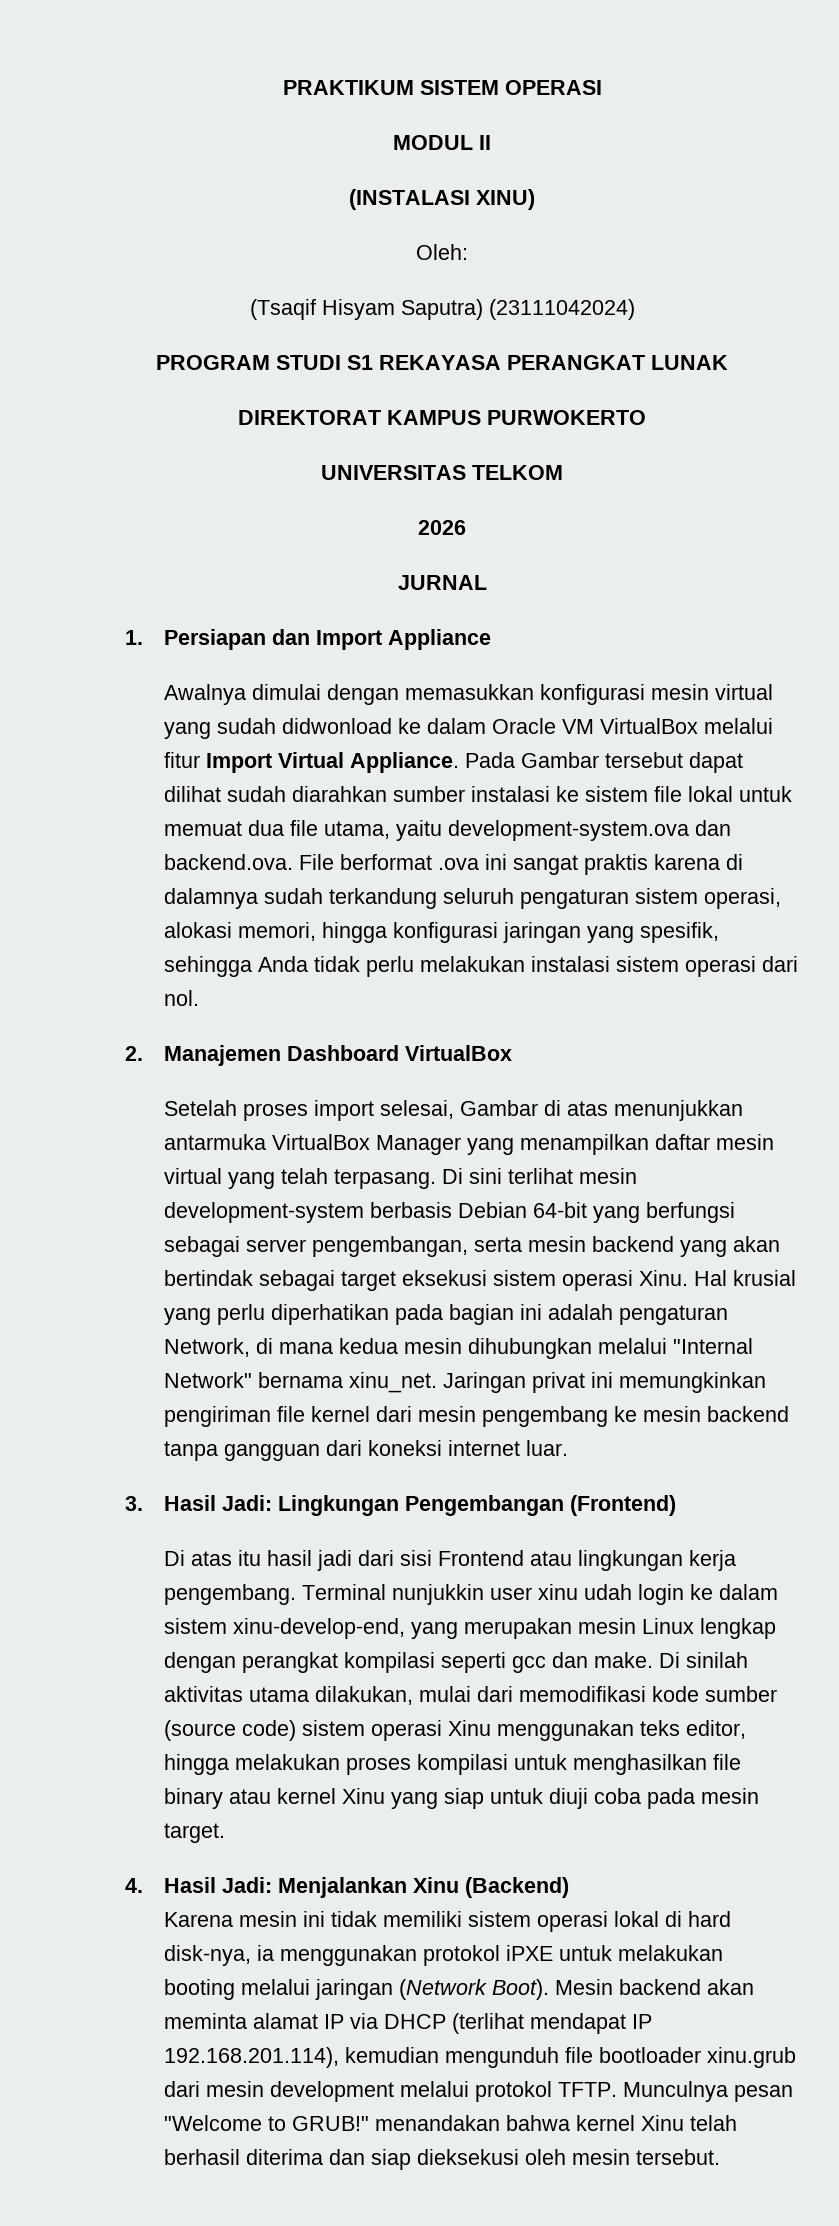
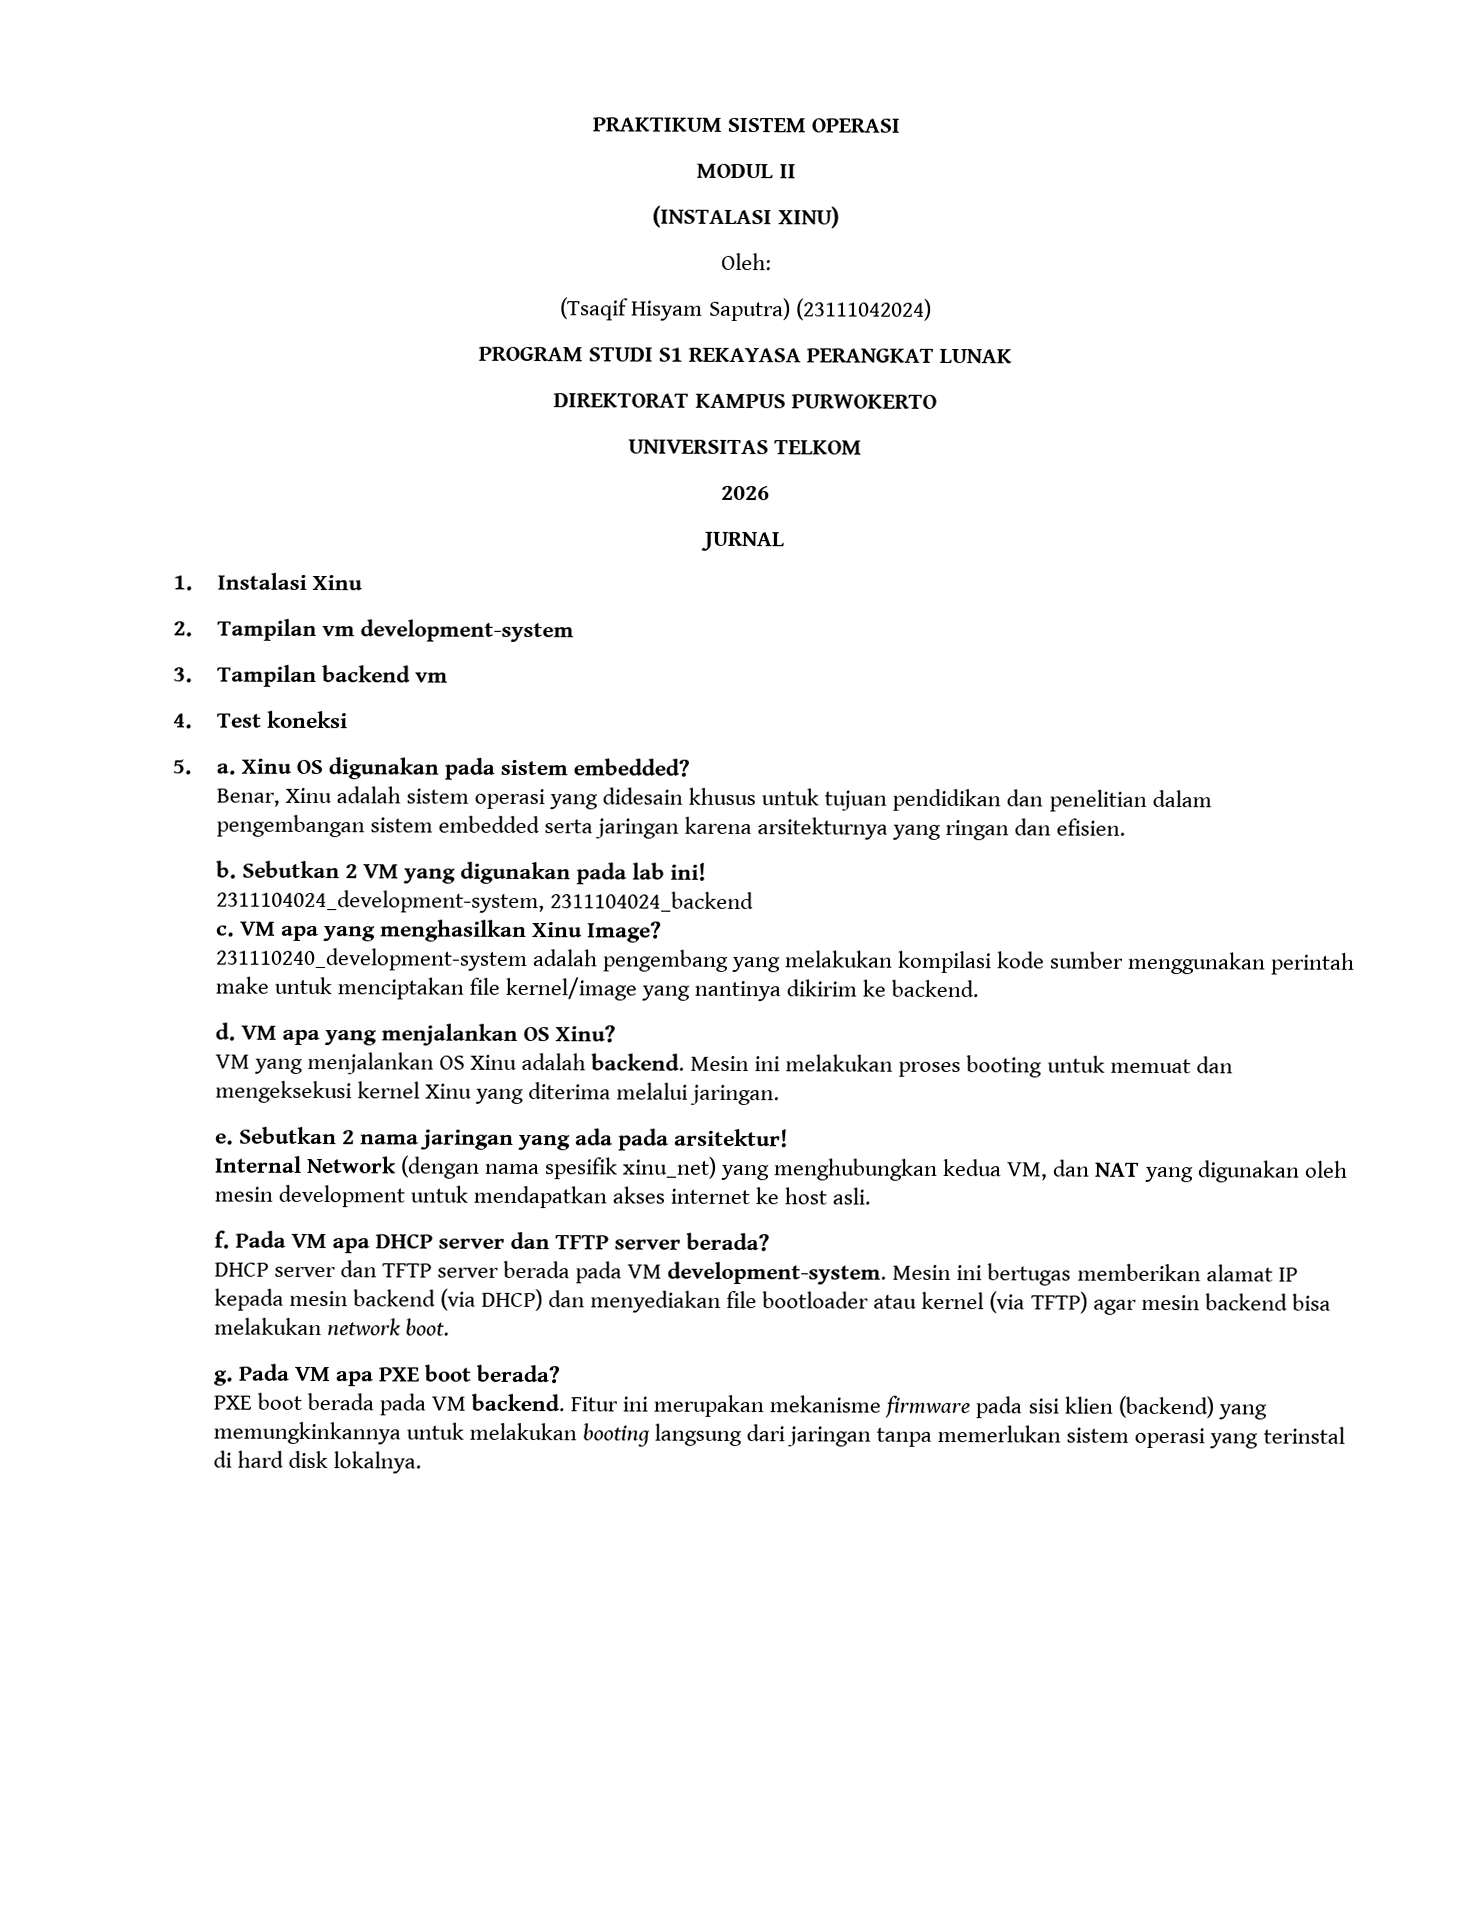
[163,629,491,650] [163,684,773,705] [163,718,773,739] [163,752,743,773] [163,786,792,802] [163,820,731,841] [163,854,743,875] [163,888,781,909] [163,922,719,943] [163,956,798,977] [163,990,199,1006] [124,1045,512,1066] [163,1100,743,1121] [163,1134,774,1155] [163,1168,637,1189] [163,1202,735,1223] [163,1236,780,1257] [163,1270,796,1291] [163,1304,728,1325] [163,1338,753,1359] [163,1372,766,1393] [163,1406,789,1427] [163,1440,568,1461] [124,1495,676,1516] [163,1550,736,1571] [163,1584,778,1605] [163,1618,776,1639] [163,1652,748,1673] [163,1686,777,1705] [163,1720,746,1741] [163,1754,741,1775] [163,1788,759,1809] [163,1823,225,1843] [124,1877,569,1898] [163,1911,731,1932] [163,1945,723,1966] [163,1979,754,2000] [163,2013,652,2034] [163,2047,796,2068] [163,2081,793,2102] [163,2115,737,2131] [163,2149,720,2170] Persiapan dan Import Appliance // Awalnya dimulai dengan memasukkan konfigurasi mesin virtual yang sudah didwonload ke dalam Oracle VM VirtualBox melalui fitur Import Virtual Appliance. Pada Gambar tersebut dapat dilihat sudah diarahkan sumber instalasi ke sistem file lokal untuk memuat dua file utama, yaitu development-system.ova dan backend.ova. File berformat .ova ini sangat praktis karena di dalamnya sudah terkandung seluruh pengaturan sistem operasi, alokasi memori, hingga konfigurasi jaringan yang spesifik, sehingga Anda tidak perlu melakukan instalasi sistem operasi dari nol. // 2. Manajemen Dashboard VirtualBox // Setelah proses import selesai, Gambar di atas menunjukkan antarmuka VirtualBox Manager yang menampilkan daftar mesin virtual yang telah terpasang. Di sini terlihat mesin development-system berbasis Debian 64-bit yang berfungsi sebagai server pengembangan, serta mesin backend yang akan bertindak sebagai target eksekusi sistem operasi Xinu. Hal krusial yang perlu diperhatikan pada bagian ini adalah pengaturan Network, di mana kedua mesin dihubungkan melalui "Internal Network" bernama xinu_net. Jaringan privat ini memungkinkan pengiriman file kernel dari mesin pengembang ke mesin backend tanpa gangguan dari koneksi internet luar. // 3. Hasil Jadi: Lingkungan Pengembangan (Frontend) // Di atas itu hasil jadi dari sisi Frontend atau lingkungan kerja pengembang. Terminal nunjukkin user xinu udah login ke dalam sistem xinu-develop-end, yang merupakan mesin Linux lengkap dengan perangkat kompilasi seperti gcc dan make. Di sinilah aktivitas utama dilakukan, mulai dari memodifikasi kode sumber (source code) sistem operasi Xinu menggunakan teks editor, hingga melakukan proses kompilasi untuk menghasilkan file binary atau kernel Xinu yang siap untuk diuji coba pada mesin target. // 4. Hasil Jadi: Menjalankan Xinu (Backend) // Karena mesin ini tidak memiliki sistem operasi lokal di hard disk-nya, ia menggunakan protokol iPXE untuk melakukan booting melalui jaringan (Network Boot). Mesin backend akan meminta alamat IP via DHCP (terlihat mendapat IP 192.168.201.114), kemudian mengunduh file bootloader xinu.grub dari mesin development melalui protokol TFTP. Munculnya pesan "Welcome to GRUB!" menandakan bahwa kernel Xinu telah berhasil diterima dan siap dieksekusi oleh mesin tersebut. -> [216,572,363,591] [172,618,574,643] [172,664,448,688] [172,710,348,729] [171,757,691,780] [215,786,1212,812] [215,814,1127,841] [215,860,707,885] [215,889,754,914] [215,919,663,943] [214,947,1356,975] [214,976,980,1002] [214,1022,617,1046] [214,1051,1233,1078] [214,1080,781,1106] [214,1126,789,1151] [213,1155,1348,1183] [213,1184,872,1209] [213,1230,771,1254] [213,1260,1298,1286] [213,1288,1331,1315] [213,1317,450,1336] [212,1363,562,1387] [212,1392,1267,1420] [212,1421,1345,1449] [212,1450,422,1474] Instalasi Xinu // 2. Tampilan vm development-system // 3. Tampilan backend vm // 4. Test koneksi // 5. a. Xinu OS digunakan pada sistem embedded? // Benar, Xinu adalah sistem operasi yang didesain khusus untuk tujuan pendidikan dan penelitian dalam pengembangan sistem embedded serta jaringan karena arsitekturnya yang ringan dan efisien. // b. Sebutkan 2 VM yang digunakan pada lab ini! // 2311104024_development-system, 2311104024_backend // c. VM apa yang menghasilkan Xinu Image? // 231110240_development-system adalah pengembang yang melakukan kompilasi kode sumber menggunakan perintah make untuk menciptakan file kernel/image yang nantinya dikirim ke backend. // d. VM apa yang menjalankan OS Xinu? // VM yang menjalankan OS Xinu adalah backend. Mesin ini melakukan proses booting untuk memuat dan mengeksekusi kernel Xinu yang diterima melalui jaringan. // e. Sebutkan 2 nama jaringan yang ada pada arsitektur! // Internal Network (dengan nama spesifik xinu_net) yang menghubungkan kedua VM, dan NAT yang digunakan oleh mesin development untuk mendapatkan akses internet ke host asli. // f. Pada VM apa DHCP server dan TFTP server berada? // DHCP server dan TFTP server berada pada VM development-system. Mesin ini bertugas memberikan alamat IP kepada mesin backend (via DHCP) dan menyediakan file bootloader atau kernel (via TFTP) agar mesin backend bisa melakukan network boot. // g. Pada VM apa PXE boot berada? // PXE boot berada pada VM backend. Fitur ini merupakan mekanisme firmware pada sisi klien (backend) yang memungkinkannya untuk melakukan booting langsung dari jaringan tanpa memerlukan sistem operasi yang terinstal di hard disk lokalnya.

